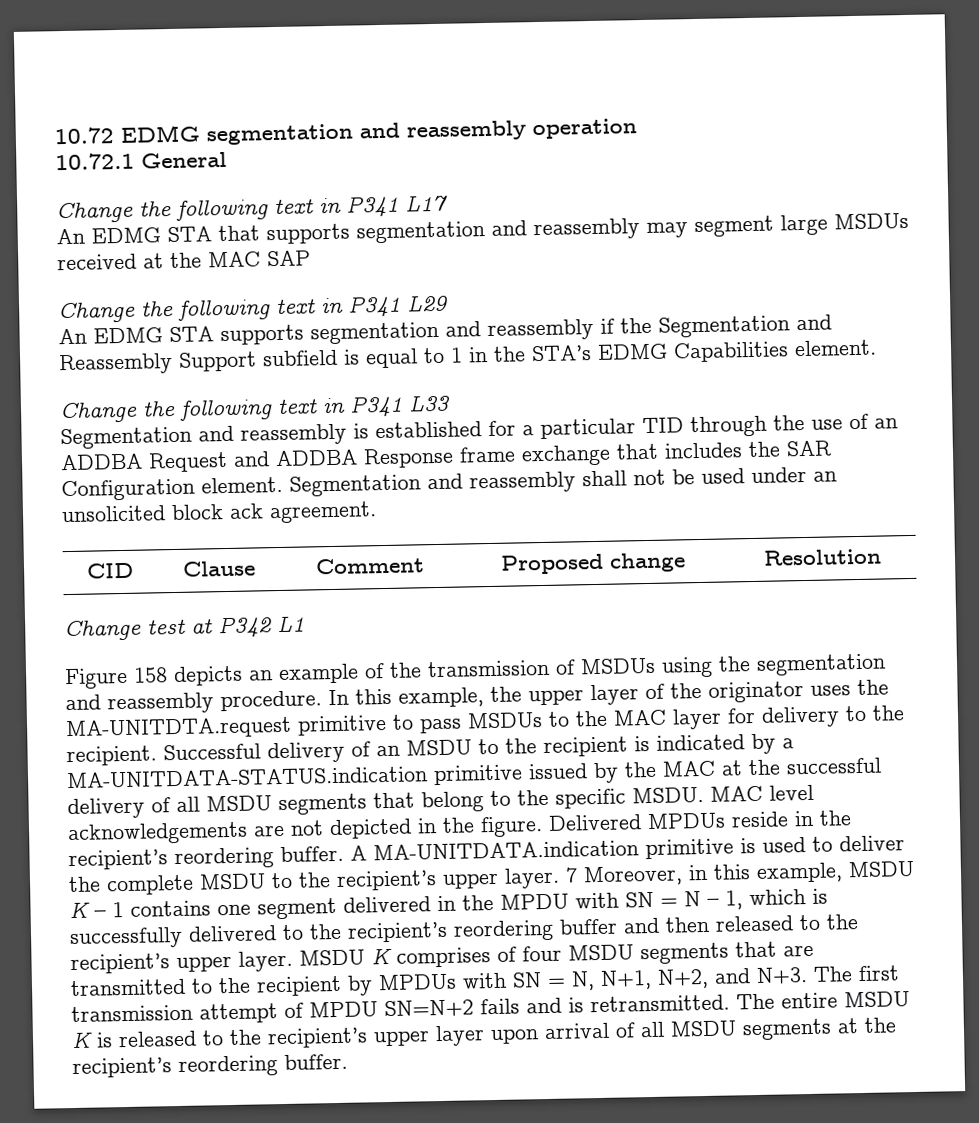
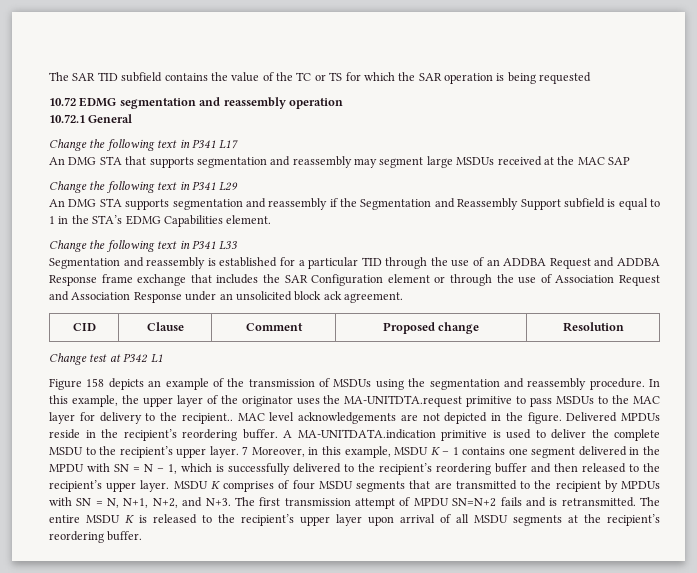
(54, 136) none -> [49,72,592,84] The SAR TID subfield contains the value of the TC or TS for which the SAR operation is being requested //
[91,227,161,244] EDMG -> [68,157,97,165] DMG
[93,327,163,344] EDMG -> [68,199,97,207] DMG
[201,468,745,497] element. Segmentation and reassembly shall not be used -> [387,274,661,286] [49,291,182,303] element or through the use of Association Request and Association Response
[66,733,794,767] [66,757,882,789] [67,786,704,820] recipient. Successful delivery of an MSDU to the recipient is indicated by a MA-UNITDATA-STATUS.indication primitive issued by the MAC at the successful delivery of all MSDU segments that belong to the specific MSDU. -> [181,413,233,424] recipient..

